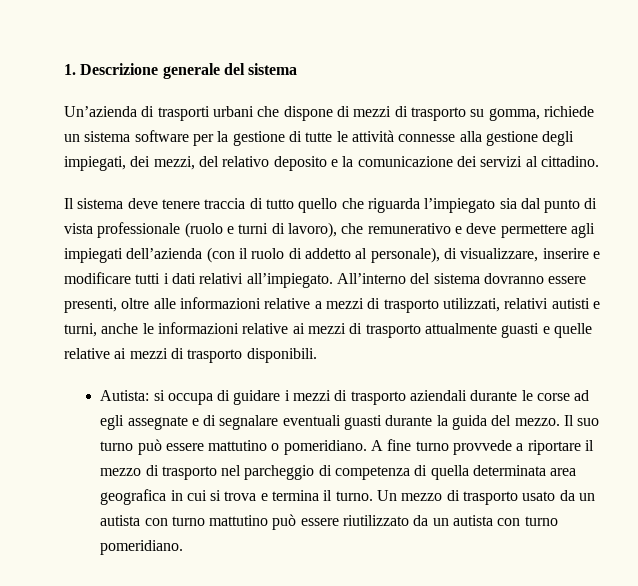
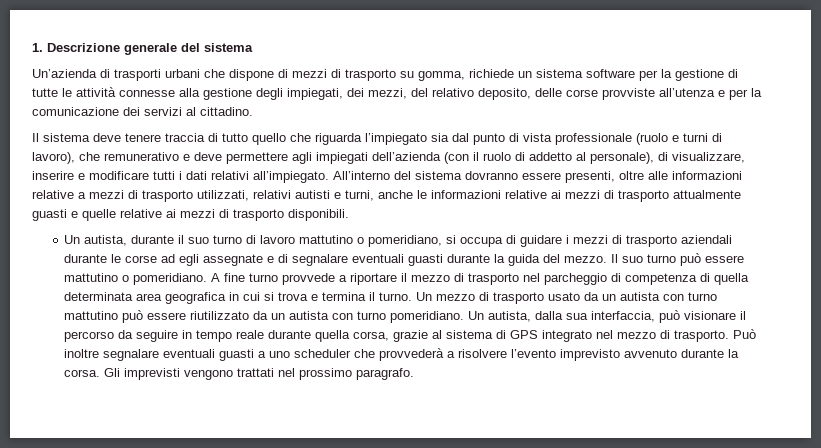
[273,156,338,171] deposito e -> [478,88,748,100] deposito, delle corse provviste all’utenza e per
[100,390,150,401] Autista: -> [64,235,443,247] Un autista, durante il suo turno di lavoro mattutino o pomeridiano,
(184, 547) none -> [468,310,747,323] [64,329,757,342] [64,348,740,361] [64,368,415,380] Un autista, dalla sua interfaccia, può visionare il percorso da seguire in tempo reale durante quella corsa, grazie al sistema di GPS integrato nel mezzo di trasporto. Può inoltre segnalare eventuali guasti a uno scheduler che provvederà a risolvere l’evento imprevisto avvenuto durante la corsa. Gli imprevisti vengono trattati nel prossimo paragrafo.

